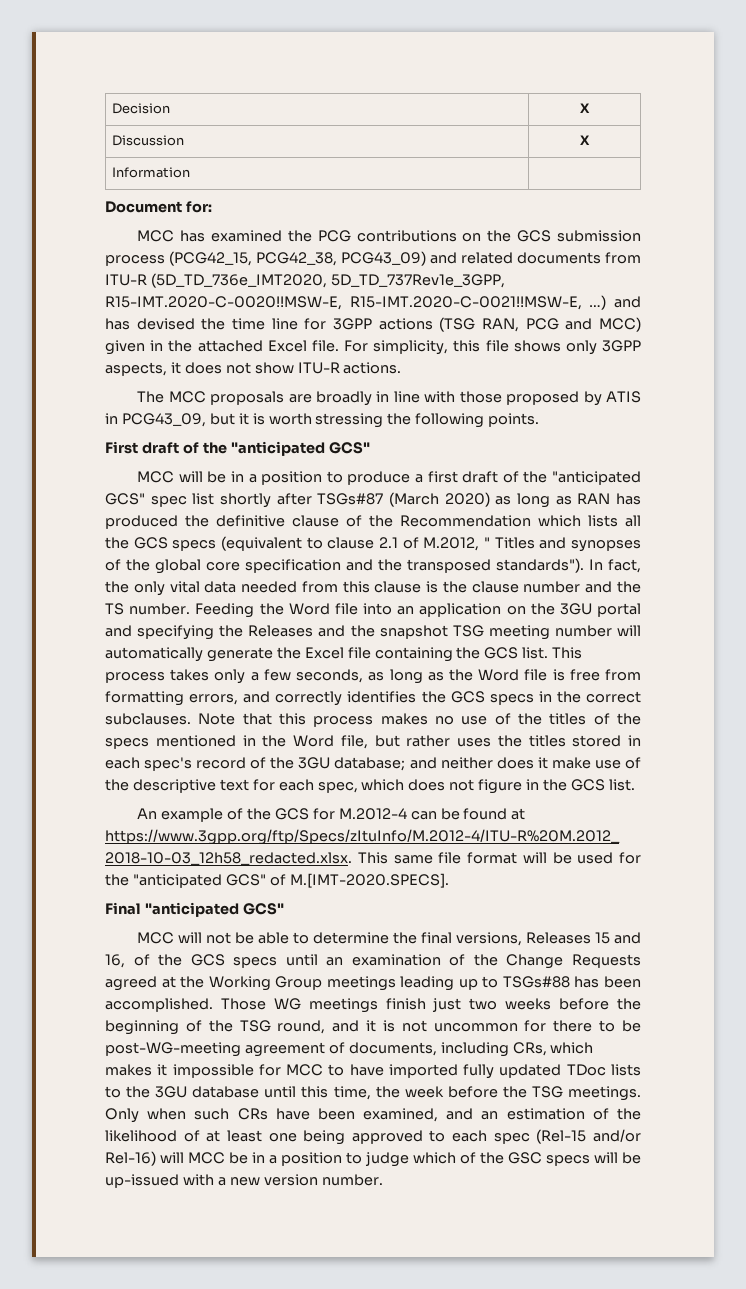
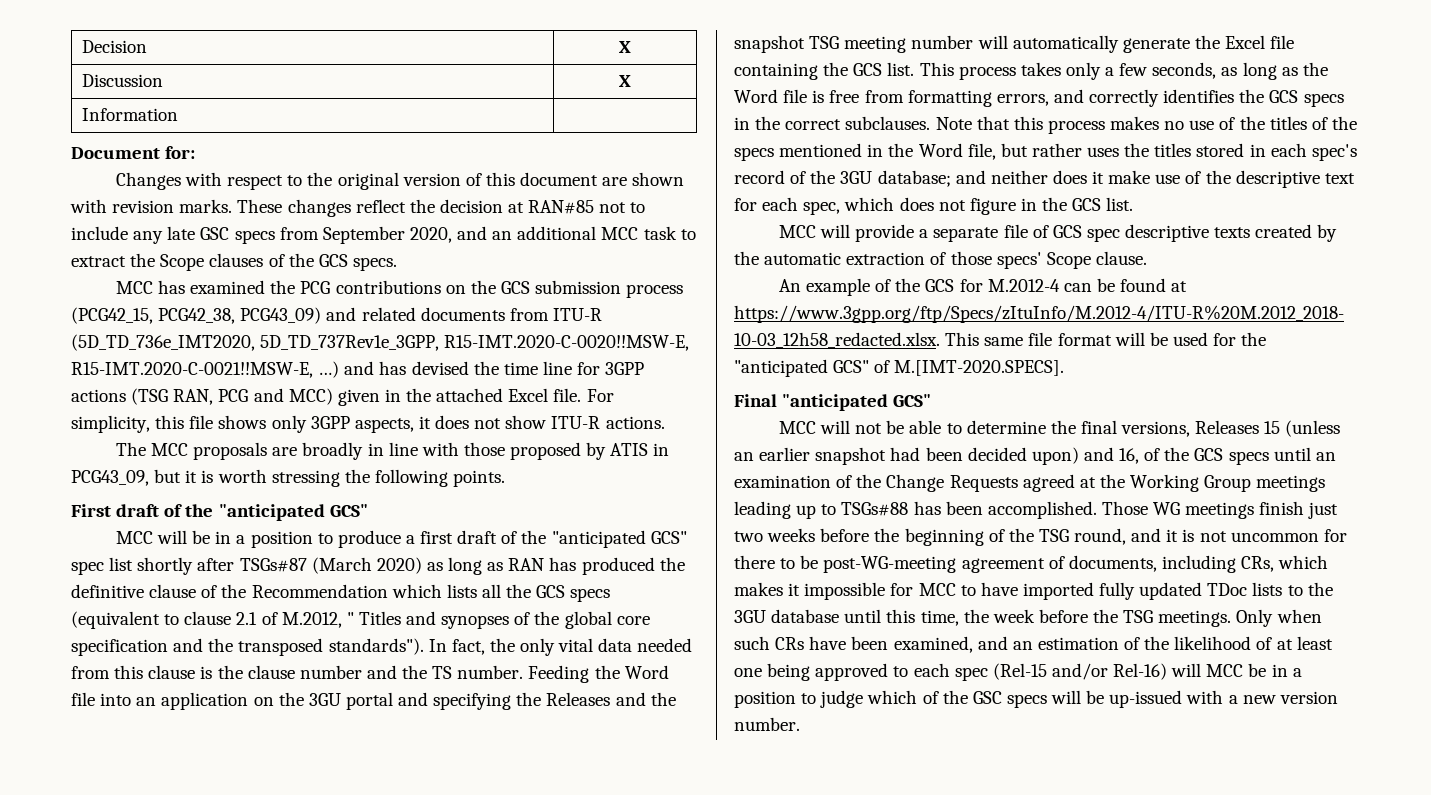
(212, 207) none -> [115,172,685,190] [70,199,646,217] [71,226,696,244] [71,253,397,271] // Changes with respect to the original version of this document are shown with revision marks. These changes reflect the decision at RAN#85 not to include any late GSC specs from September 2020, and an additional MCC task to extract the Scope clauses of the GCS specs.
(635, 785) none -> [778,224,1338,242] [734,251,1147,269] // MCC will provide a separate file of GCS spec descriptive texts created by the automatic extraction of those specs' Scope clause.
(611, 938) none -> [1285,420,1341,437] [734,447,1079,465] (unless an earlier snapshot had been decided upon)

